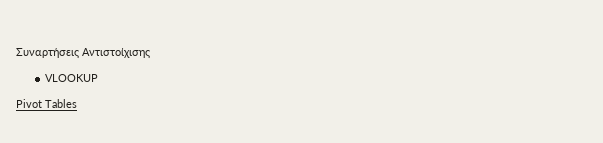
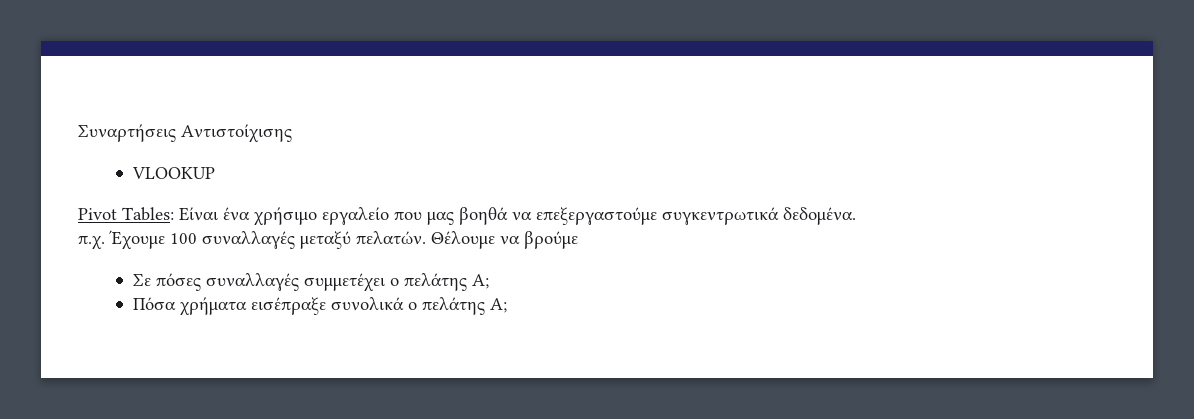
[45,99,77,108] Tables -> [122,207,856,226] [78,230,578,250] [132,273,489,292] [132,297,507,316] Tables: Είναι ένα χρήσιμο εργαλείο που μας βοηθά να επεξεργαστούμε συγκεντρωτικά δεδομένα. // π.χ. Έχουμε 100 συναλλαγές μεταξύ πελατών. Θέλουμε να βρούμε // Σε πόσες συναλλαγές συμμετέχει ο πελάτης Α; // Πόσα χρήματα εισέπραξε συνολικά ο πελάτης Α;

